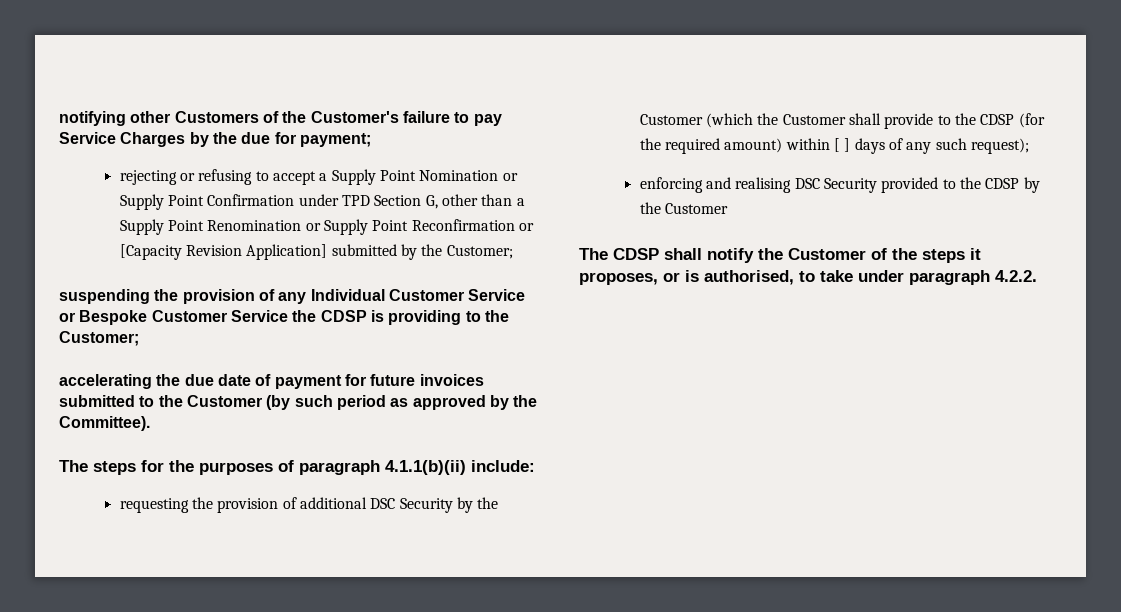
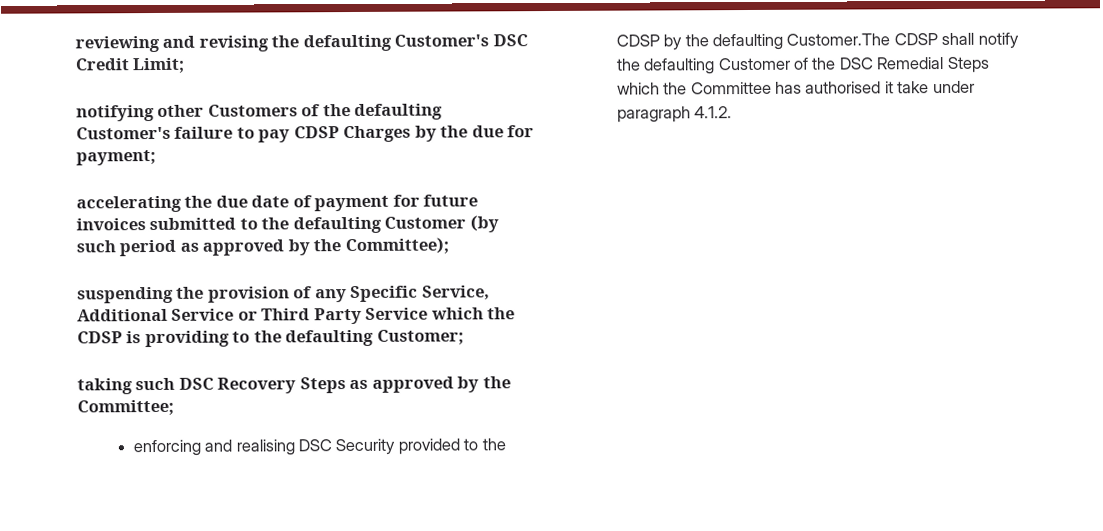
(59, 118) none -> [75,34,528,53] [75,57,186,74] reviewing and revising the defaulting Customer's DSC Credit Limit; //
(307, 117) none -> [354,103,444,120] defaulting
[59,132,116,144] Service -> [293,126,340,139] CDSP
[119,169,518,185] [119,194,525,210] [119,219,535,235] [119,244,513,260] [59,289,526,304] [59,310,509,325] [59,331,139,346] // rejecting or refusing to accept a Supply Point Nomination or Supply Point Confirmation under TPD Section G, other than a Supply Point Renomination or Supply Point Reconfirmation or [Capacity Revision Application] submitted by the Customer; // suspending the provision of any Individual Customer Service or Bespoke Customer Service the CDSP is providing to the Customer; -> (156, 158) none
(183, 401) none -> [292,216,382,234] defaulting
[59,416,150,431] [59,460,535,475] [119,497,499,513] [639,113,1045,129] [639,138,1029,154] Committee). // The steps for the purposes of paragraph 4.1.1(b)(ii) include: // requesting the provision of additional DSC Security by the Customer (which the Customer shall provide to the CDSP (for the required amount) within [ ] days of any such request); -> [344,237,449,255] [77,285,490,304] [77,307,516,325] [77,329,464,348] [77,376,511,395] [77,399,174,416] Committee); // suspending the provision of any Specific Service, Additional Service or Third Party Service which the CDSP is providing to the defaulting Customer; // taking such DSC Recovery Steps as approved by the Committee;
[665,203,729,214] [579,248,608,260] Customer // The -> [711,33,891,51] defaulting Customer.The
(783, 254) none -> [643,58,716,75] defaulting
[922,248,981,263] [579,270,815,285] steps it proposes, or is authorised, to -> [838,56,990,73] [616,81,894,95] DSC Remedial Steps which the Committee has authorised it
[995,270,1037,282] 4.2.2. -> [694,106,733,119] 4.1.2.

